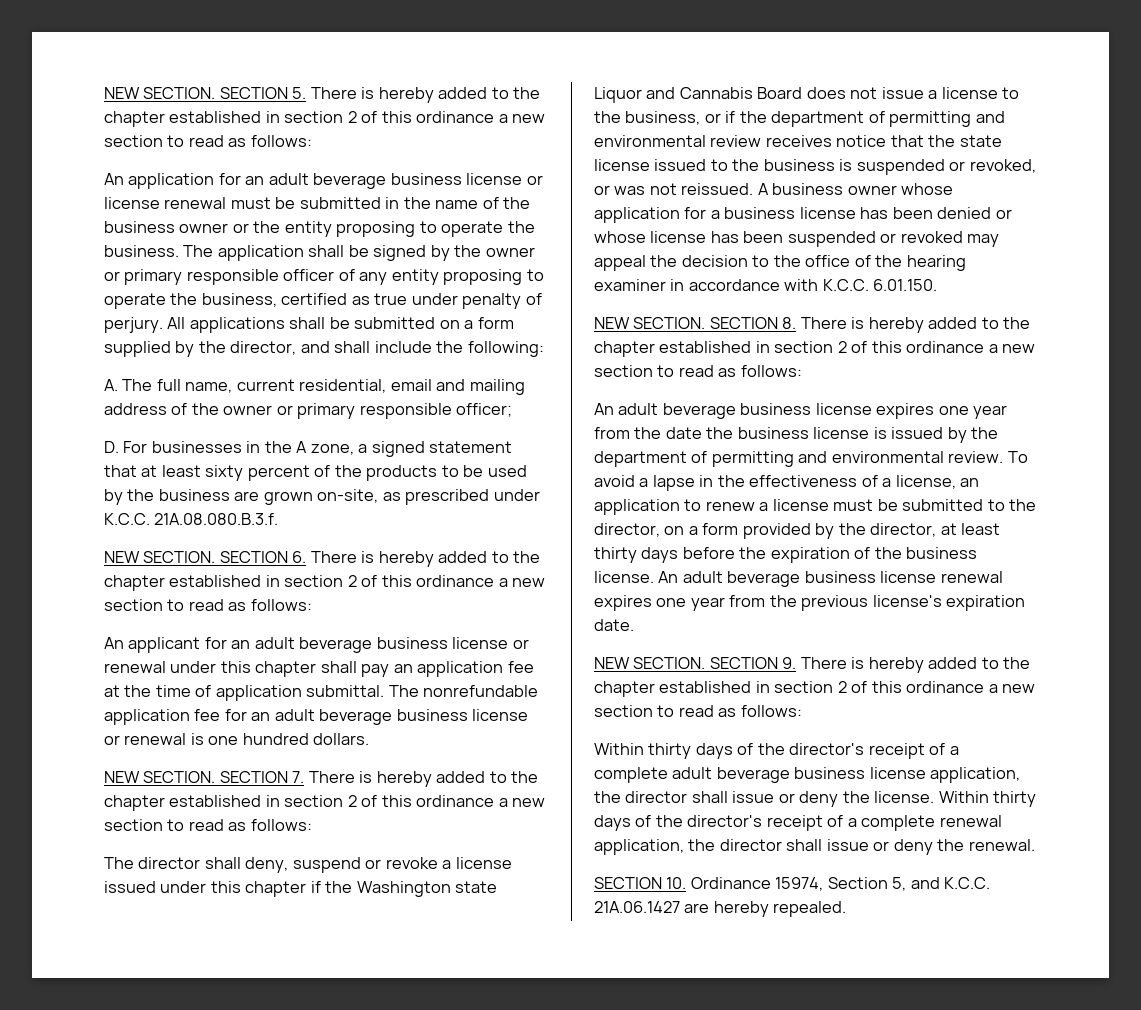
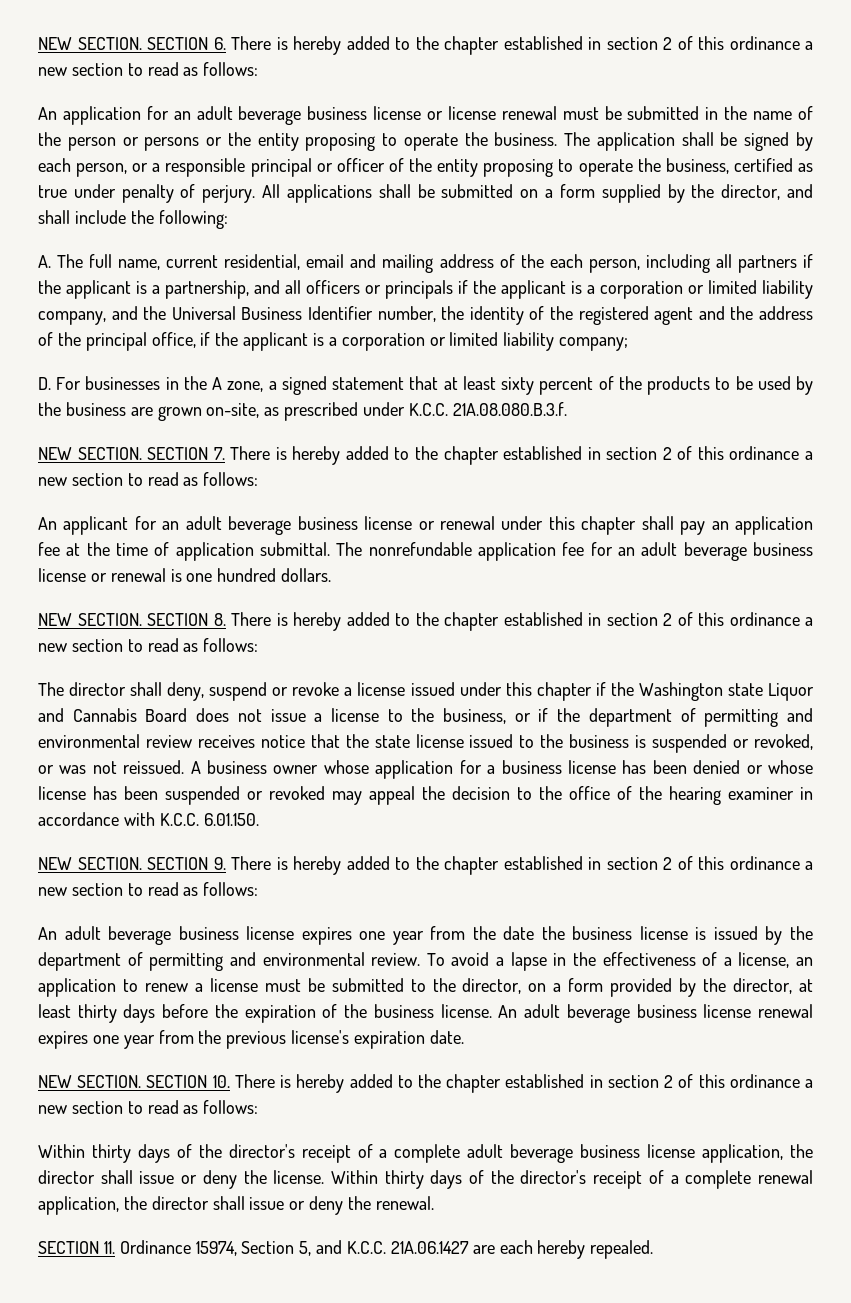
[104,87,307,99] NEW SECTION. SECTION 5. -> [38,37,226,50] NEW SECTION. SECTION 6.
[104,221,229,233] business owner -> [67,137,200,151] person or persons
[454,245,535,257] [104,269,279,285] the owner or primary responsible -> [38,158,333,177] each person, or a responsible principal or
[359,272,388,285] any -> [409,158,433,172] the
[223,403,513,419] owner or primary responsible officer; -> [549,254,813,273] [38,280,813,299] [38,306,814,325] [38,332,629,351] each person, including all partners if the applicant is a partnership, and all officers or principals if the applicant is a corporation or limited liability company, and the Universal Business Identifier number, the identity of the registered agent and the address of the principal office, if the applicant is a corporation or limited liability company;
[292,551,307,563] 6. -> [213,447,225,460] 7.
[292,771,305,783] 7. -> [213,613,226,626] 8.
[782,317,797,329] 8. -> [213,857,226,870] 9.
[782,657,797,669] 9. -> [212,1075,230,1088] 10.
[666,877,687,889] 10. -> [103,1241,115,1254] 11.
(710, 908) none -> [499,1240,533,1254] each

